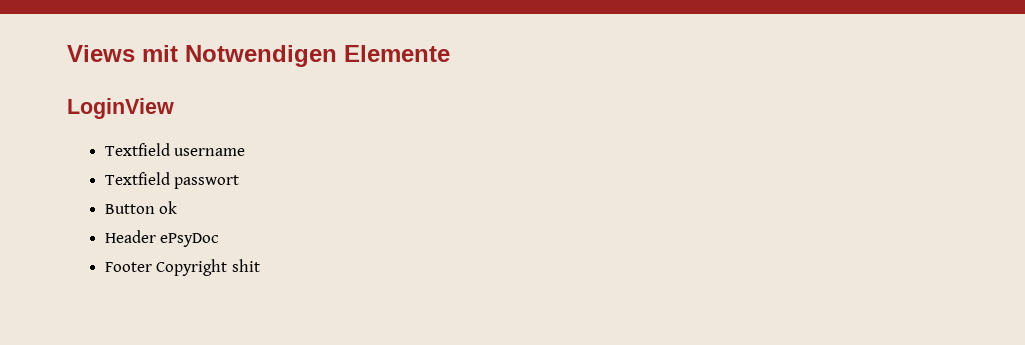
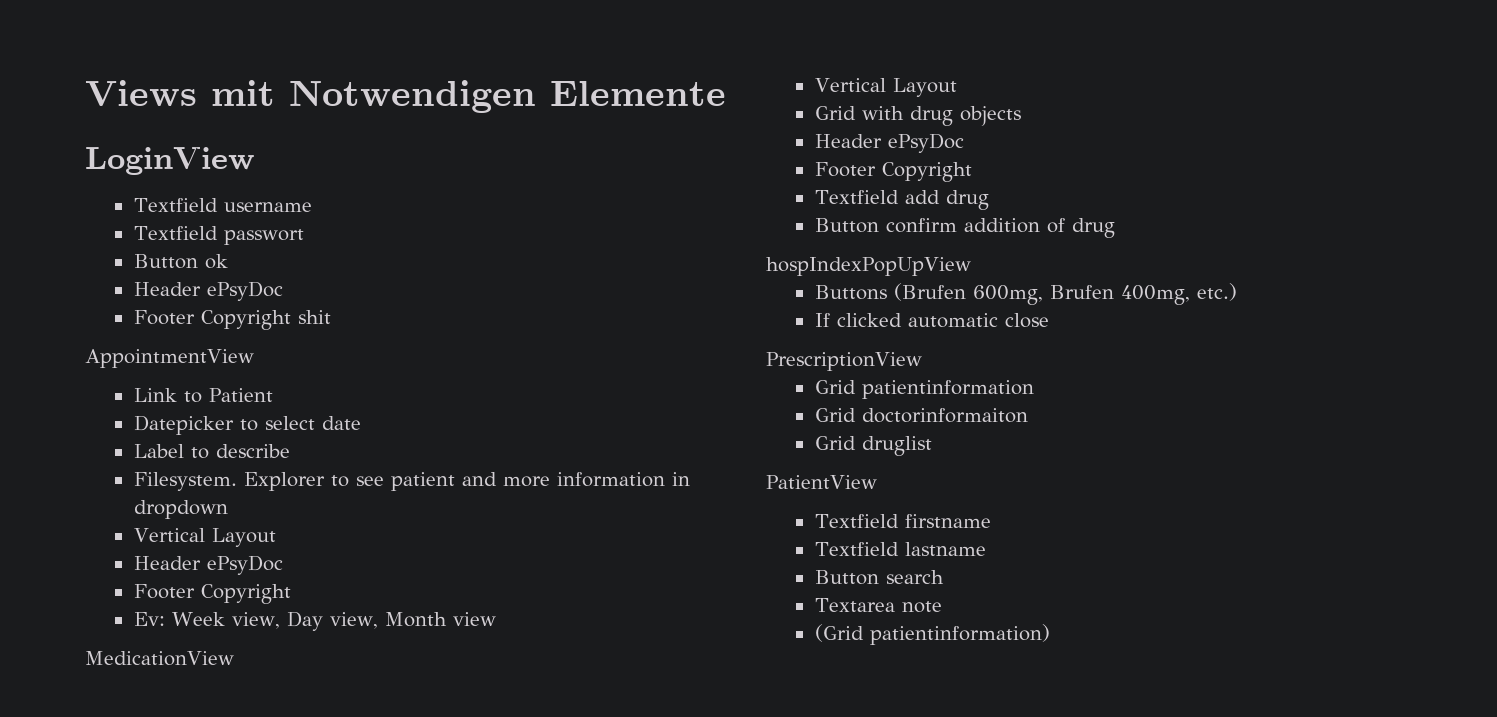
(261, 265) none -> [85,349,254,368] [133,388,273,403] [133,415,361,435] [133,444,290,459] [133,472,690,491] [133,500,228,519] [133,528,276,547] [133,555,283,575] [133,584,291,604] [133,611,496,631] [85,651,234,666] [814,78,957,97] [814,106,1021,126] [814,133,964,153] [814,162,972,182] [814,190,989,210] [814,218,1115,238] [766,257,971,276] [814,283,1237,305] [814,313,1049,328] [766,352,922,371] [814,380,1034,399] [814,408,1028,423] [814,436,932,456] [766,475,877,489] [814,514,991,528] [814,542,986,556] [814,570,944,585] [814,598,942,613] [814,624,1050,645] // AppointmentView // Link to Patient // Datepicker to select date // Label to describe // Filesystem. Explorer to see patient and more information in dropdown // Vertical Layout // Header ePsyDoc // Footer Copyright // Ev: Week view, Day view, Month view // MedicationView // Vertical Layout // Grid with drug objects // Header ePsyDoc // Footer Copyright // Textfield add drug // Button confirm addition of drug // hospIndexPopUpView // Buttons (Brufen 600mg, Brufen 400mg, etc.) // If clicked automatic close // PrescriptionView // Grid patientinformation // Grid doctorinformaiton // Grid druglist // PatientView // Textfield firstname // Textfield lastname // Button search // Textarea note // (Grid patientinformation)

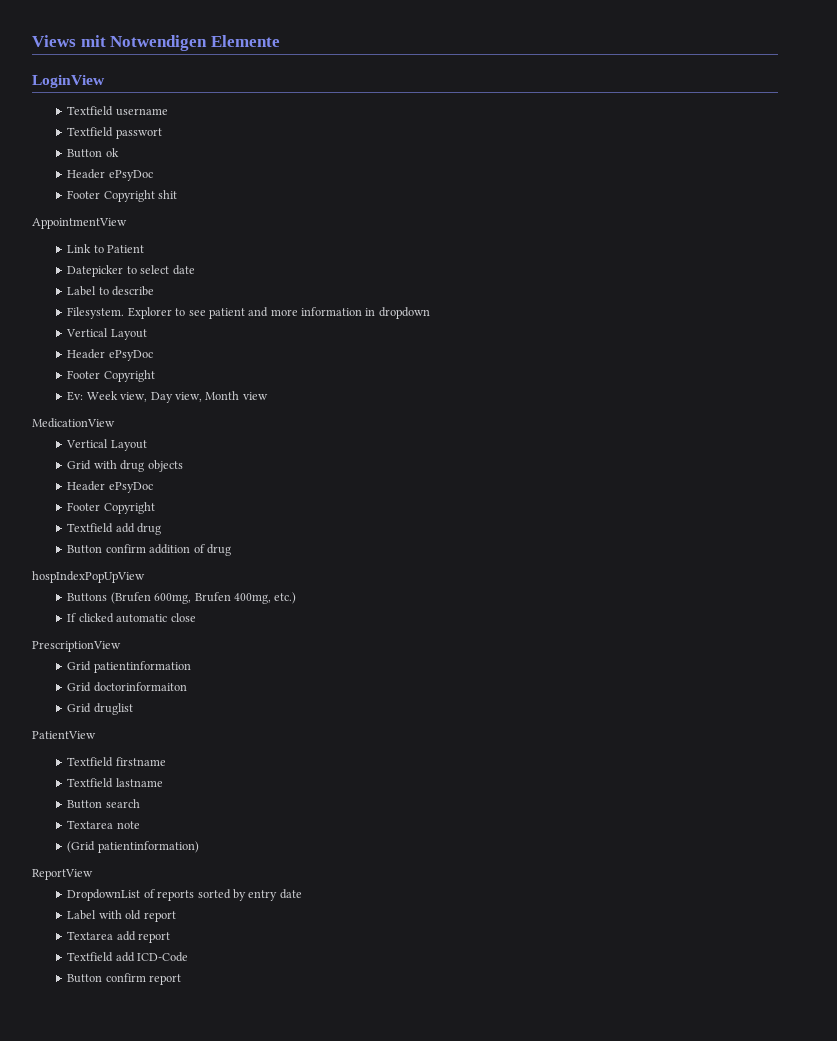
(1050, 634) none -> [32,869,93,880] [67,889,302,901] [67,910,176,922] [67,931,171,943] [67,952,189,962] [67,973,182,985] // ReportView // DropdownList of reports sorted by entry date // Label with old report // Textarea add report // Textfield add ICD-Code // Button confirm report

